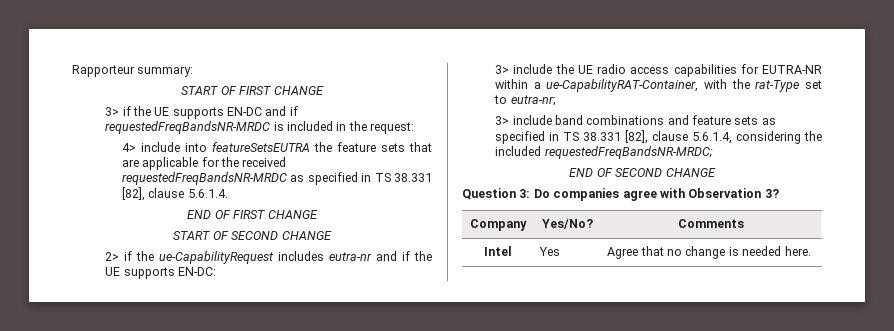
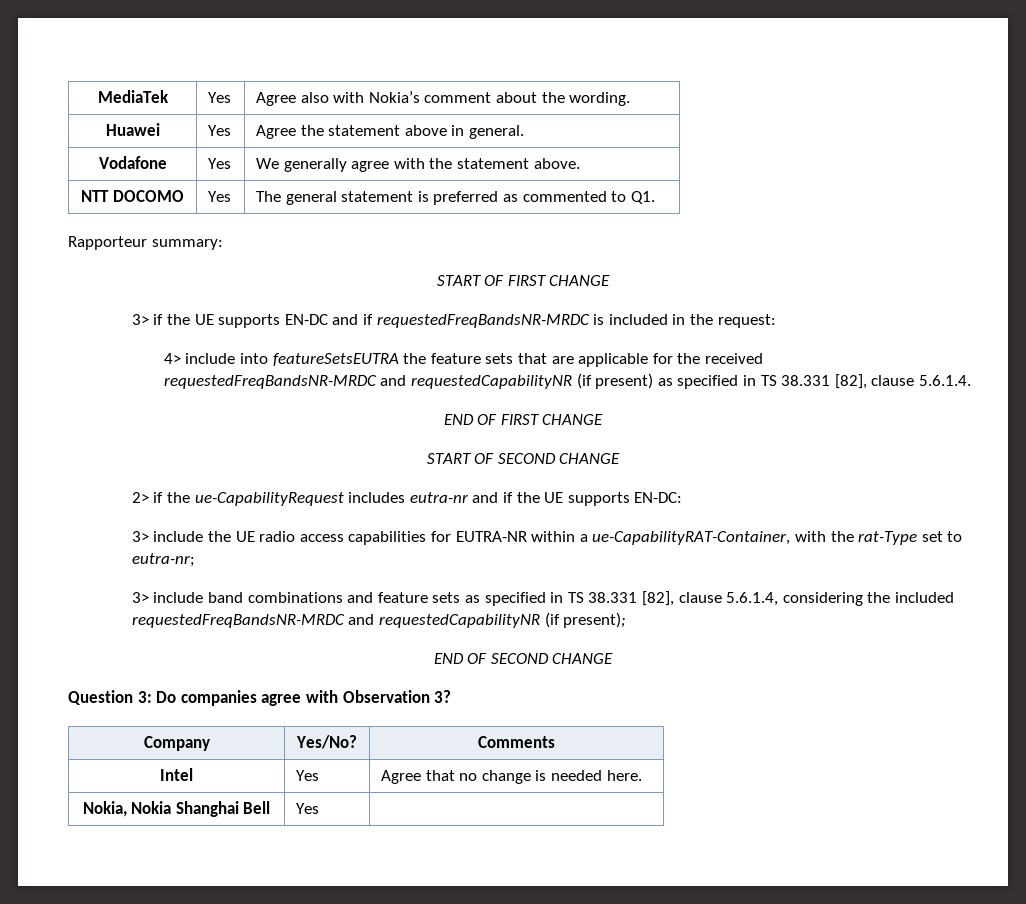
(72, 71) none -> [97,90,169,103] [208,92,232,103] [256,91,631,106] [105,123,160,136] [208,125,232,136] [256,125,524,139] [98,156,167,169] [208,158,232,169] [256,158,580,172] [81,190,184,202] [208,191,232,202] [256,191,655,205] MediaTek | Yes | Agree also with Nokia’s comment about the wording. // Huawei | Yes | Agree the statement above in general. // Vodafone | Yes | We generally agree with the statement above. // NTT DOCOMO | Yes | The general statement is preferred as commented to Q1. //
(287, 178) none -> [380,373,654,389] and requestedCapabilityNR (if present)
[544,146,713,159] requestedFreqBandsNR-MRDC; -> [131,612,627,628] requestedFreqBandsNR-MRDC and requestedCapabilityNR (if present);
(811, 251) none -> [82,801,271,817] [296,803,320,814] // Nokia, Nokia Shanghai Bell | Yes |

